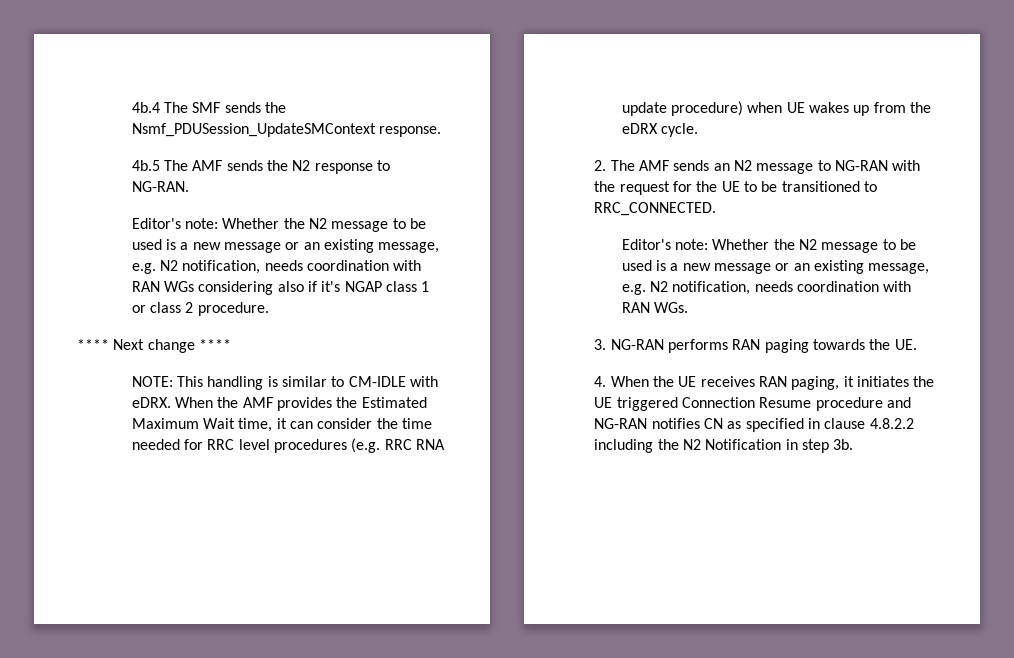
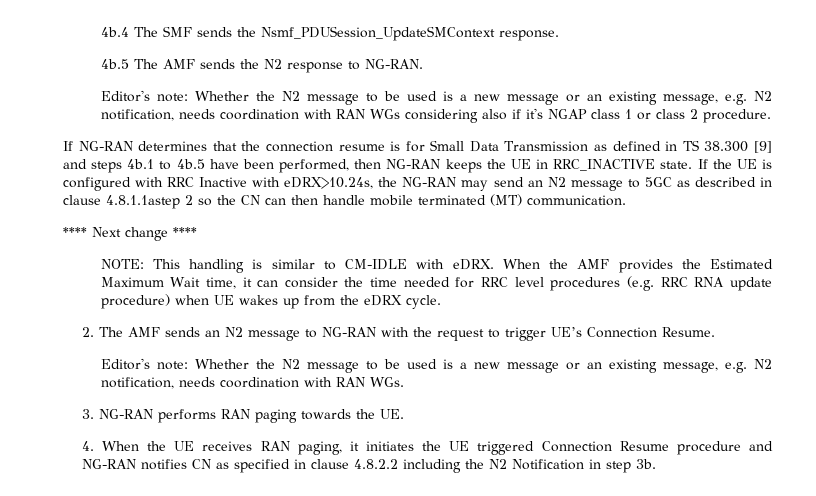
(269, 309) none -> [63,140,773,153] [63,159,772,173] [63,177,772,191] [63,194,626,209] // If NG-RAN determines that the connection resume is for Small Data Transmission as defined in TS 38.300 [9] and steps 4b.1 to 4b.5 have been performed, then NG-RAN keeps the UE in RRC_INACTIVE state. If the UE is configured with RRC Inactive with eDRX>10.24s, the NG-RAN may send an N2 message to 5GC as described in clause 4.8.1.1astep 2 so the CN can then handle mobile terminated (MT) communication.
[672,181,877,192] [594,202,717,216] for the UE to be transitioned to RRC_CONNECTED. -> [487,327,715,341] to trigger UE’s Connection Resume.

